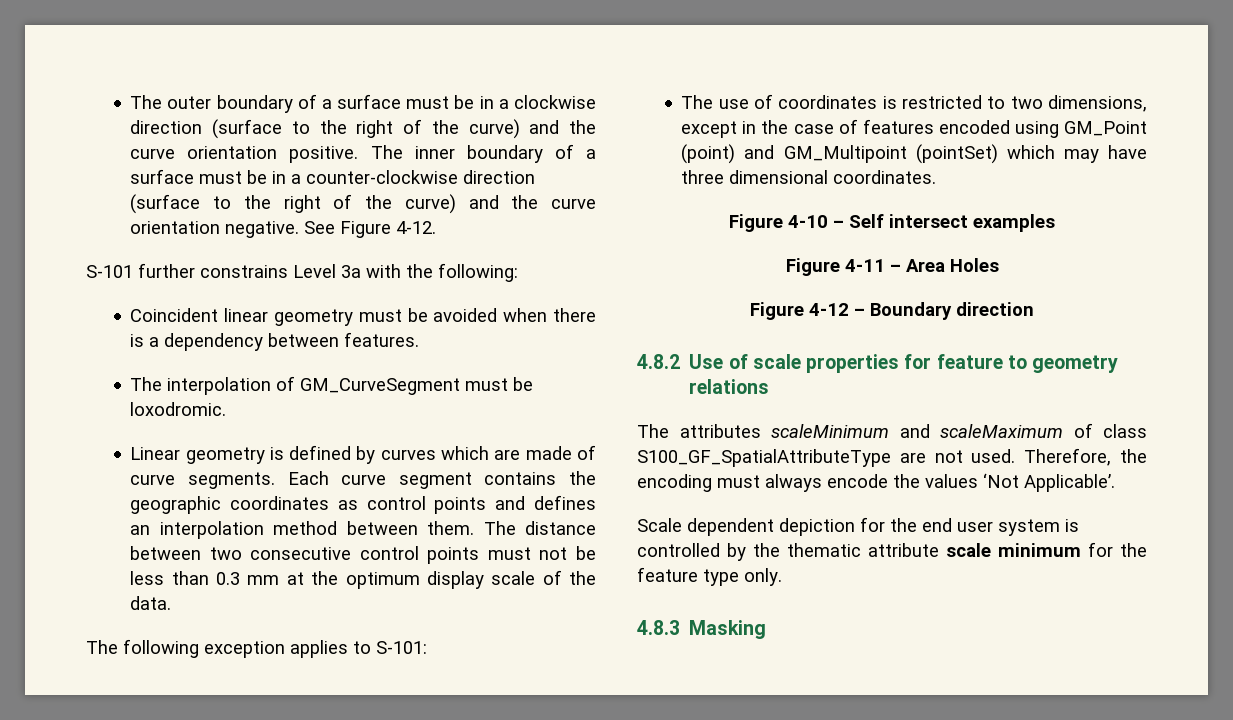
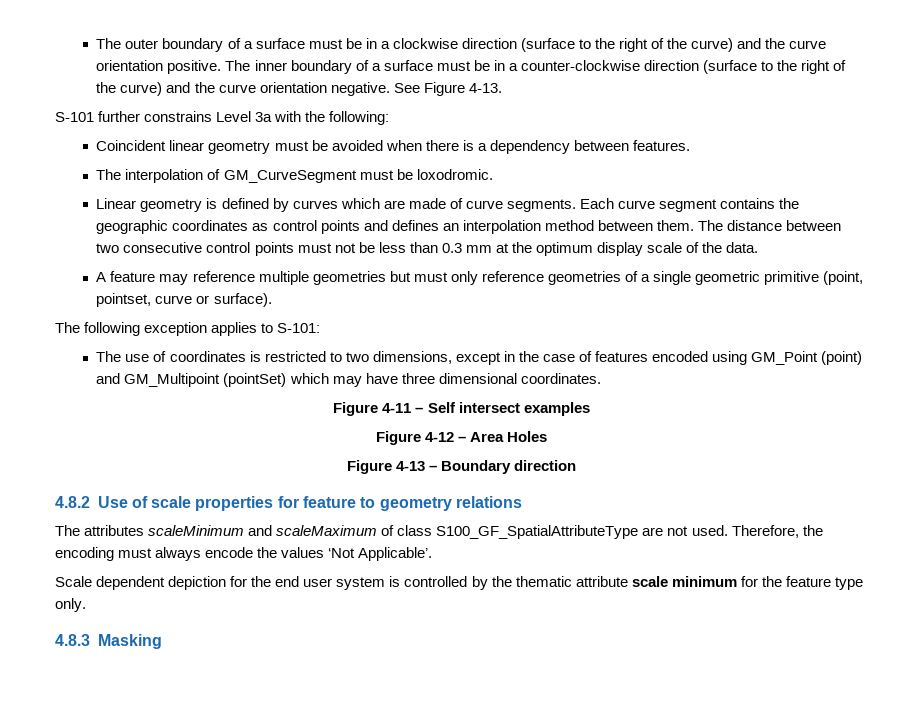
[396,221,437,234] 4-12. -> [468,83,502,93] 4-13.
(172, 603) none -> [96,271,864,285] [96,293,272,307] // A feature may reference multiple geometries but must only reference geometries of a single geometric primitive (point, pointset, curve or surface).
[788,215,828,228] 4-10 -> [382,403,412,413] 4-11
[844,259,885,272] 4-11 -> [424,432,454,442] 4-12
[809,303,849,316] 4-12 -> [395,461,425,471] 4-13

